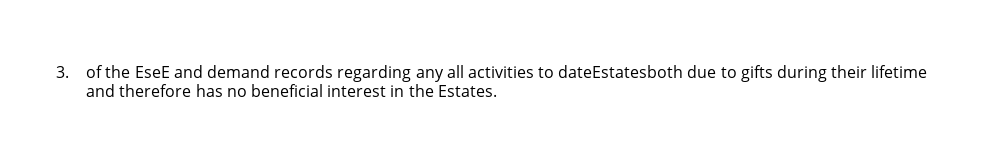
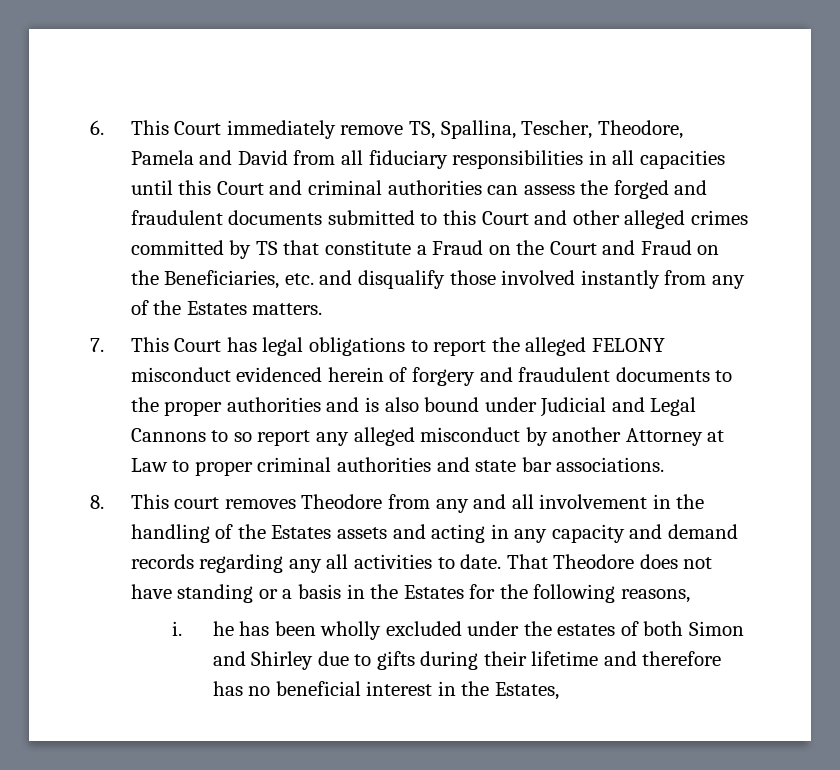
[56,65,170,78] 3. of the EseE -> [90,120,683,139] [130,150,725,169] [130,180,708,199] [130,210,748,229] [130,240,720,259] [130,270,745,289] [130,300,323,315] [90,337,665,356] [130,367,733,386] [130,397,697,417] [130,427,725,446] [130,457,665,476] [90,494,705,513] [130,524,625,543] 6. This Court immediately remove TS, Spallina, Tescher, Theodore, Pamela and David from all fiduciary responsibilities in all capacities until this Court and criminal authorities can assess the forged and fraudulent documents submitted to this Court and other alleged crimes committed by TS that constitute a Fraud on the Court and Fraud on the Beneficiaries, etc. and disqualify those involved instantly from any of the Estates matters. // 7. This Court has legal obligations to report the alleged FELONY misconduct evidenced herein of forgery and fraudulent documents to the proper authorities and is also bound under Judicial and Legal Cannons to so report any alleged misconduct by another Attorney at Law to proper criminal authorities and state bar associations. // 8. This court removes Theodore from any and all involvement in the handling of the Estates assets and acting in any capacity
[558,65,684,78] dateEstatesboth -> [460,554,713,569] [130,584,690,603] [171,621,744,640] [212,651,314,670] date. That Theodore does not have standing or a basis in the Estates for the following reasons, // i. he has been wholly excluded under the estates of both Simon and Shirley
[437,85,497,97] Estates. -> [494,682,559,700] Estates,

